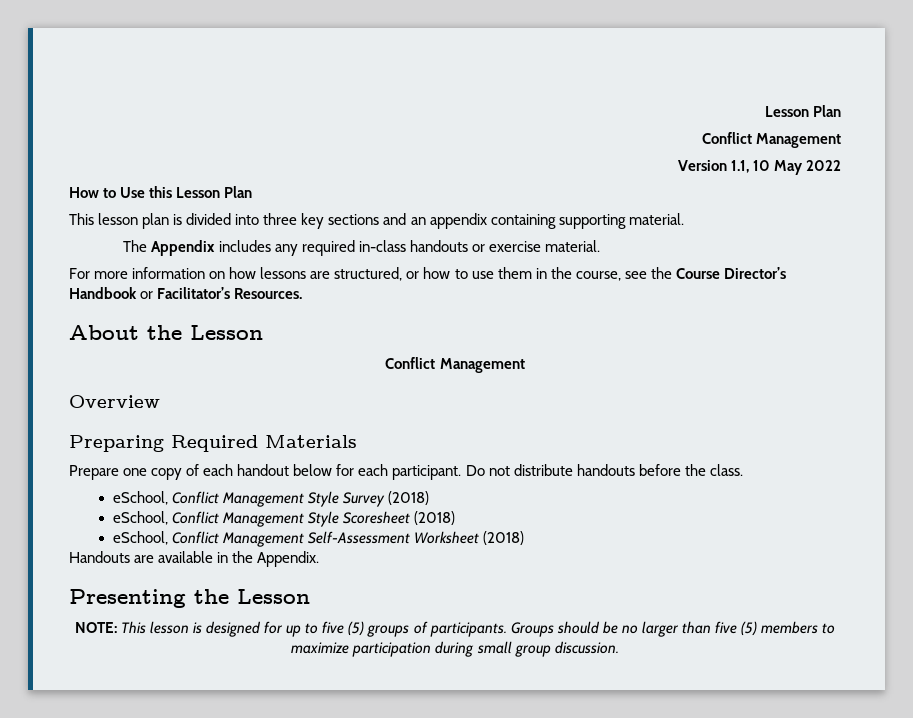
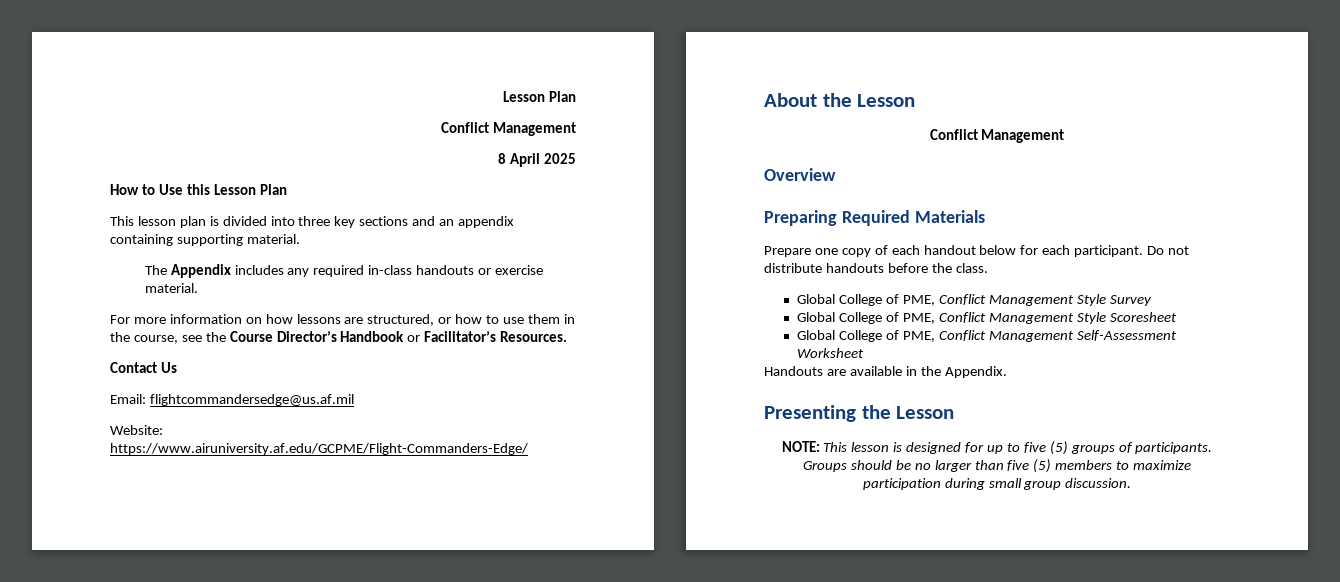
[677,160,841,175] Version 1.1, 10 May 2022 -> [498,153,576,167] 8 April 2025
(303, 293) none -> [110,362,177,373] [110,394,354,406] [110,425,163,435] [110,443,528,455] // Contact Us // Email: flightcommandersedge@us.af.mil // Website: https://www.airuniversity.af.edu/GCPME/Flight-Commanders-Edge/
[112,491,168,505] eSchool, -> [797,294,936,306] Global College of PME,
[387,491,429,505] [112,511,168,525] (2018) // eSchool, -> [797,312,936,324] // Global College of PME,
[413,511,455,525] [112,531,168,545] (2018) // eSchool, -> [797,330,936,342] // Global College of PME,
[482,531,524,545] (2018) -> (865, 353) none

